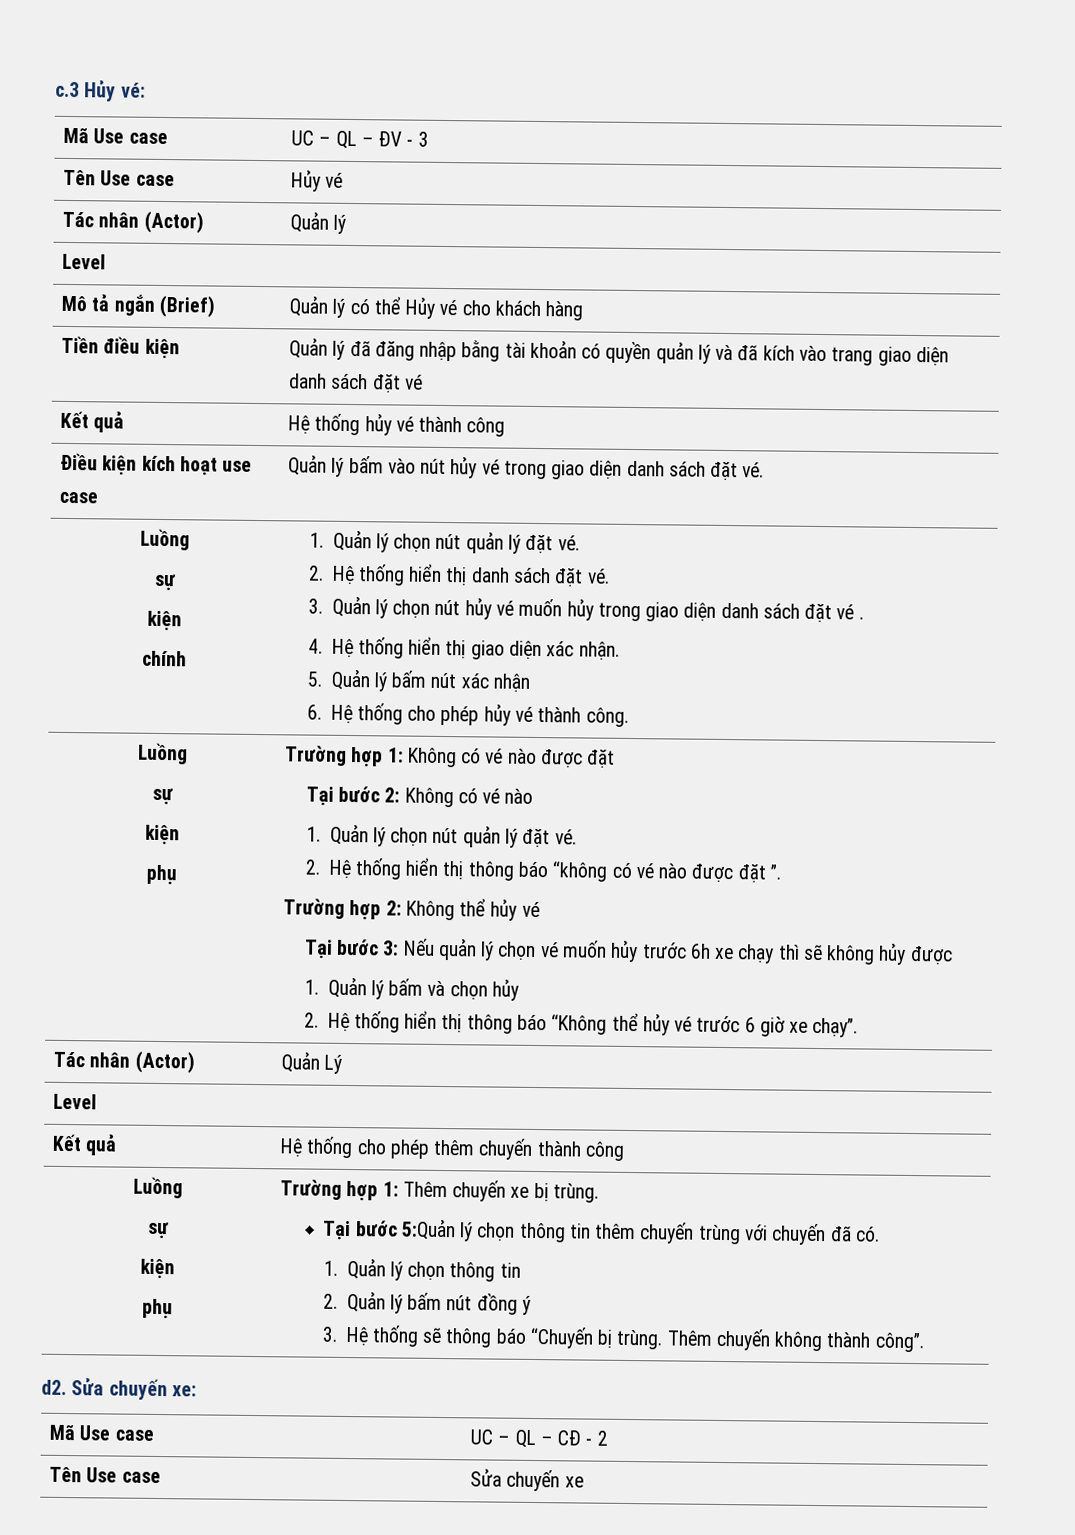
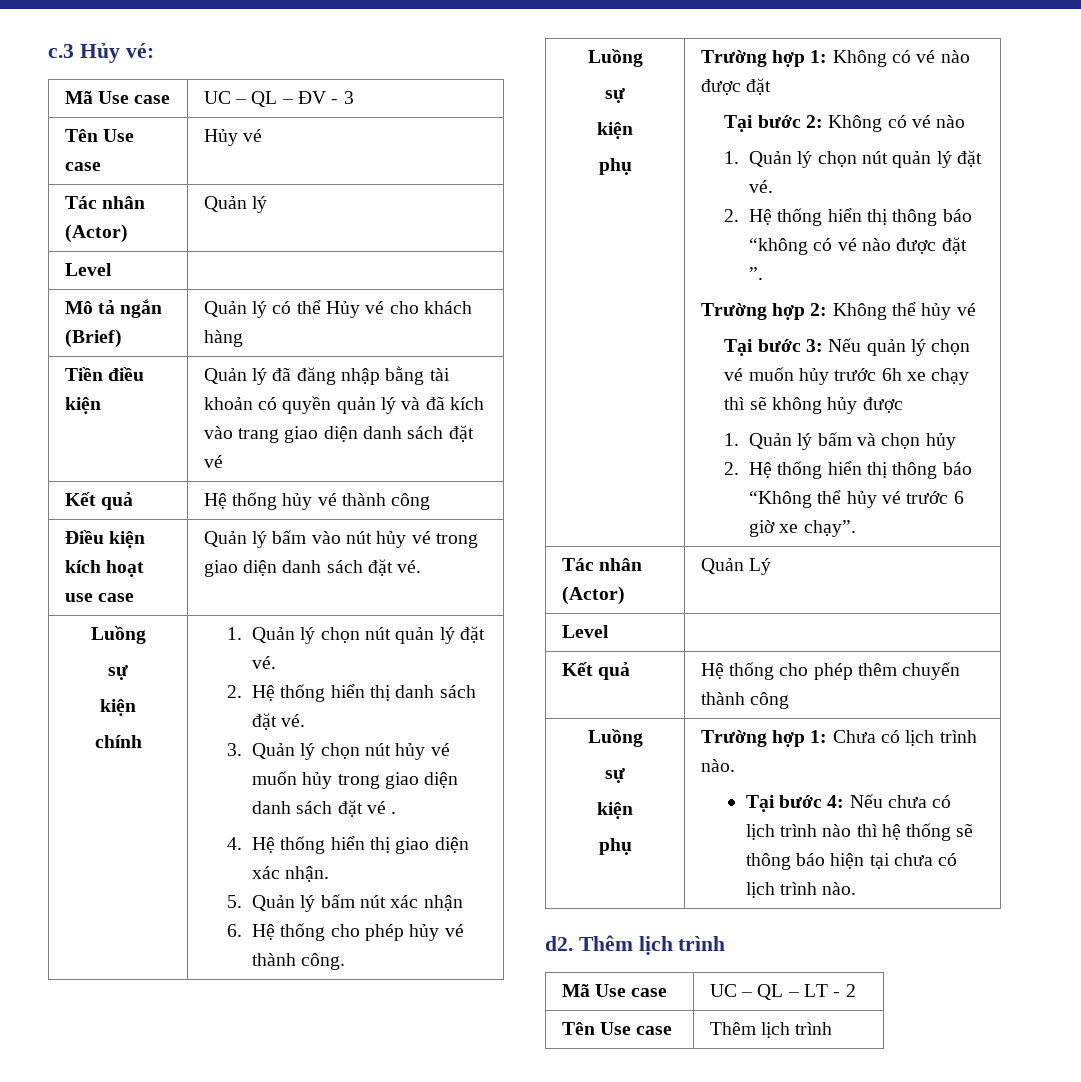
[402,1180,599,1203] [322,1219,880,1246] [322,1258,521,1282] [322,1291,531,1315] [321,1325,924,1353] [41,1377,197,1401] [48,1424,154,1441] [469,1429,582,1449] Thêm chuyến xe bị trùng. // Tại bước 5:Quản lý chọn thông tin thêm chuyến trùng với chuyến đã có. // 1. Quản lý chọn thông tin // 2. Quản lý bấm nút đồng ý // 3. Hệ thống sẽ thông báo “Chuyến bị trùng. Thêm chuyến không thành công”. // d2. Sửa chuyến xe: // Mã Use case | UC – QL – CĐ -> [832,730,977,746] [700,759,735,772] [745,794,952,812] [745,823,974,841] [745,853,958,870] [745,882,857,898] [545,935,726,955] [561,984,668,997] [709,984,828,1000] Chưa có lịch trình nào. // Tại bước 4: Nếu chưa có lịch trình nào thì hệ thống sẽ thông báo hiện tại chưa có lịch trình nào. // d2. Thêm lịch trình // Mã Use case | UC – QL – LT
[469,1468,584,1492] Sửa chuyến xe -> [709,1022,833,1038] Thêm lịch trình

